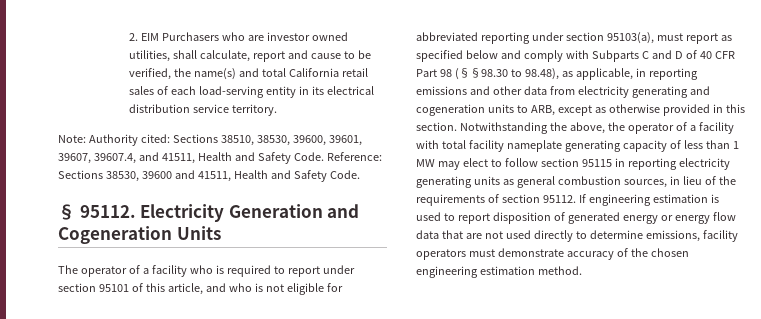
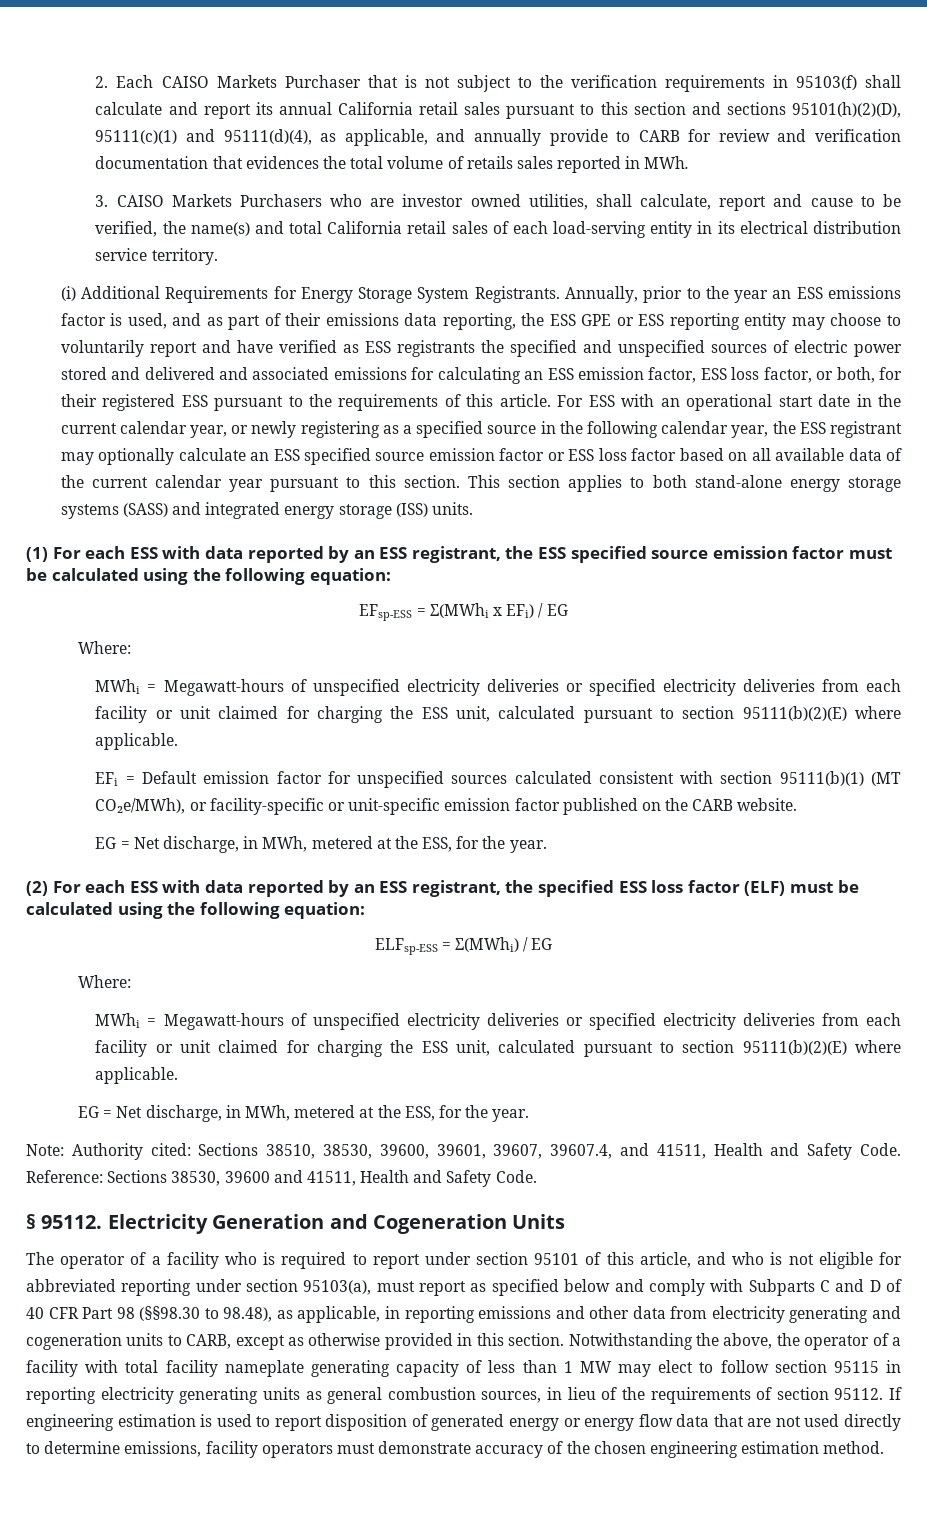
[141,33,160,41] EIM -> [116,75,901,92] [95,102,902,119] [95,129,901,146] [95,156,690,173] [95,194,232,207] Each CAISO Markets Purchaser that is not subject to the verification requirements in 95103(f) shall calculate and report its annual California retail sales pursuant to this section and sections 95101(h)(2)(D), 95111(c)(1) and 95111(d)(4), as applicable, and annually provide to CARB for review and verification documentation that evidences the total volume of retails sales reported in MWh. // 3. CAISO Markets
(278, 110) none -> [60,286,902,303] [60,313,901,330] [60,340,902,357] [60,367,903,384] [60,394,901,411] [60,421,902,438] [60,448,902,465] [60,475,901,492] [60,502,474,519] [26,546,893,563] [26,568,391,585] [359,603,568,621] [78,641,132,654] [95,679,902,696] [95,706,901,723] [95,733,179,750] [95,771,902,788] [95,798,798,815] [95,836,547,853] [26,880,859,897] [26,902,366,919] [374,937,553,955] [78,975,132,988] [95,1013,902,1030] [95,1040,901,1057] [95,1067,179,1084] [78,1105,530,1122] // (i) Additional Requirements for Energy Storage System Registrants. Annually, prior to the year an ESS emissions factor is used, and as part of their emissions data reporting, the ESS GPE or ESS reporting entity may choose to voluntarily report and have verified as ESS registrants the specified and unspecified sources of electric power stored and delivered and associated emissions for calculating an ESS emission factor, ESS loss factor, or both, for their registered ESS pursuant to the requirements of this article. For ESS with an operational start date in the current calendar year, or newly registering as a specified source in the following calendar year, the ESS registrant may optionally calculate an ESS specified source emission factor or ESS loss factor based on all available data of the current calendar year pursuant to this section. This section applies to both stand-alone energy storage systems (SASS) and integrated energy storage (ISS) units. // (1) For each ESS with data reported by an ESS registrant, the ESS specified source emission factor must be calculated using the following equation: // EFsp-ESS = Σ(MWhi x EFi) / EG // Where: // MWhi = Megawatt-hours of unspecified electricity deliveries or specified electricity deliveries from each facility or unit claimed for charging the ESS unit, calculated pursuant to section 95111(b)(2)(E) where applicable. // EFi = Default emission factor for unspecified sources calculated consistent with section 95111(b)(1) (MT CO₂e/MWh), or facility-specific or unit-specific emission factor published on the CARB website. // EG = Net discharge, in MWh, metered at the ESS, for the year. // (2) For each ESS with data reported by an ESS registrant, the specified ESS loss factor (ELF) must be calculated using the following equation: // ELFsp-ESS = Σ(MWhi) / EG // Where: // MWhi = Megawatt-hours of unspecified electricity deliveries or specified electricity deliveries from each facility or unit claimed for charging the ESS unit, calculated pursuant to section 95111(b)(2)(E) where applicable. // EG = Net discharge, in MWh, metered at the ESS, for the year.
[530,105,555,116] ARB, -> [186,1334,232,1349] CARB,

